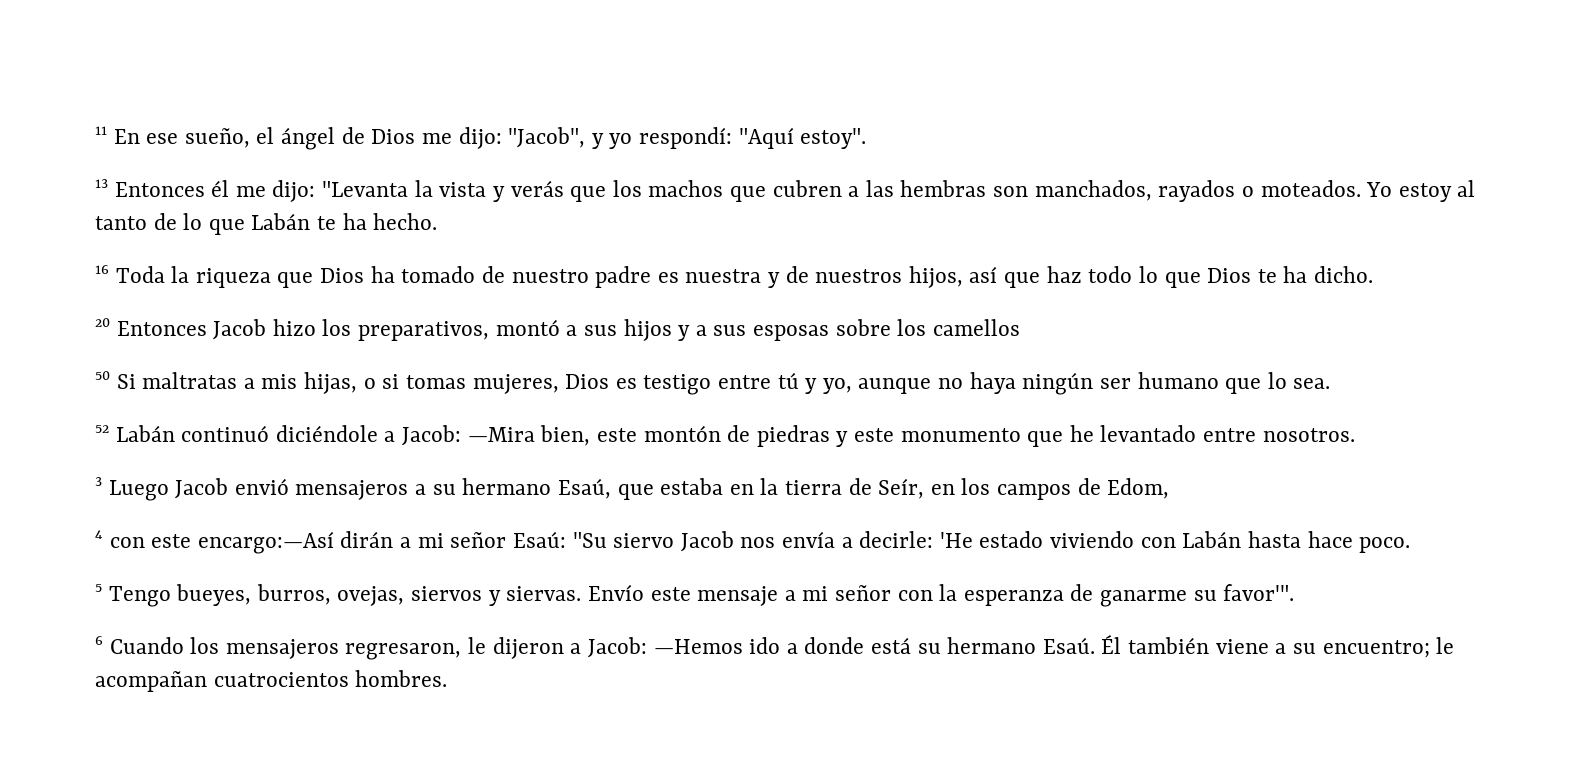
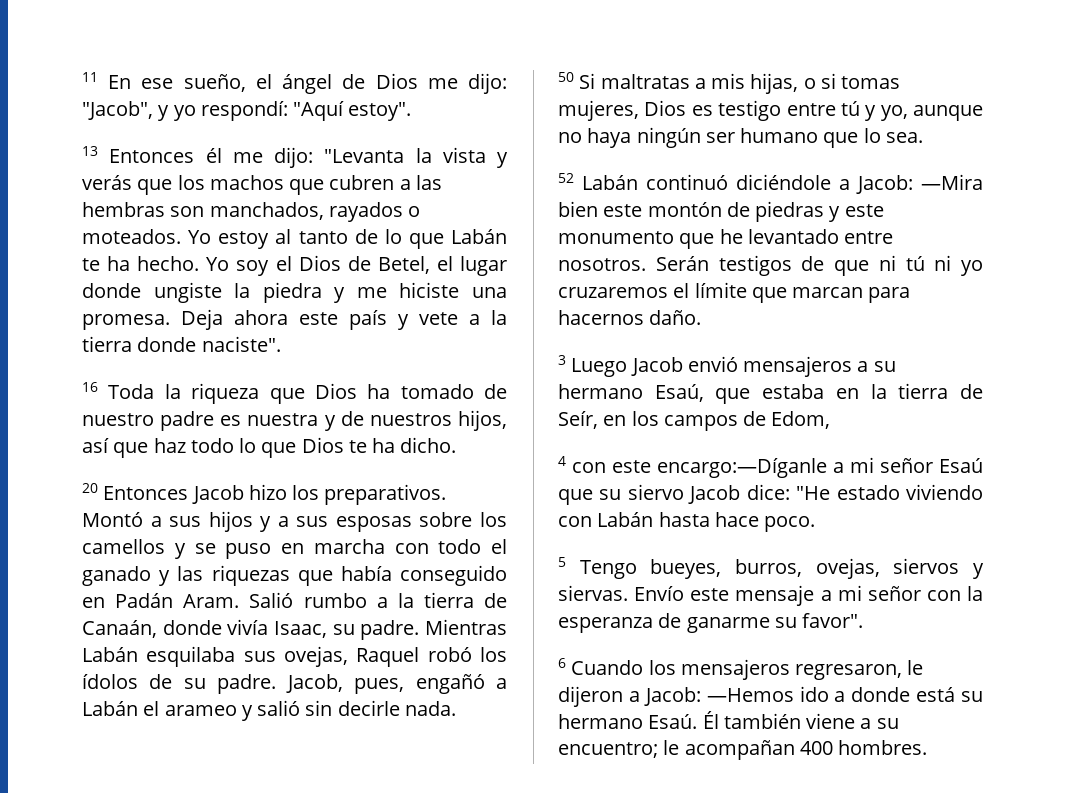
(438, 221) none -> [206,255,507,276] [82,282,507,303] [82,309,507,330] [82,336,281,352] Yo soy el Dios de Betel, el lugar donde ungiste la piedra y me hiciste una promesa. Deja ahora este país y vete a la tierra donde naciste".
[358,319,560,341] preparativos, montó -> [324,484,447,505] [82,512,143,527] preparativos. Montó
(1020, 327) none -> [174,539,507,559] [82,565,507,586] [82,592,507,608] [82,619,507,640] [82,646,507,667] [82,674,507,694] [82,700,456,721] y se puso en marcha con todo el ganado y las riquezas que había conseguido en Padán Aram. Salió rumbo a la tierra de Canaán, donde vivía Isaac, su padre. Mientras Labán esquilaba sus ovejas, Raquel robó los ídolos de su padre. Jacob, pues, engañó a Labán el arameo y salió sin decirle nada.
[540,425,591,446] bien, -> [558,201,598,217] bien
(1355, 435) none -> [655,255,983,276] [558,282,911,303] [558,310,702,325] Serán testigos de que ni tú ni yo cruzaremos el límite que marcan para hacernos daño.
[197,531,973,554] encargo:—Así dirán a mi señor Esaú: "Su siervo Jacob nos envía a decirle: 'He -> [657,457,983,478] [558,484,831,505] encargo:—Díganle a mi señor Esaú que su siervo Jacob dice: "He
[1223,584,1295,601] favor'". -> [802,613,864,628] favor".
[213,672,349,687] cuatrocientos -> [799,741,833,755] 400

